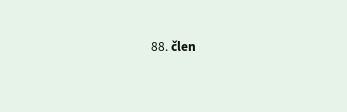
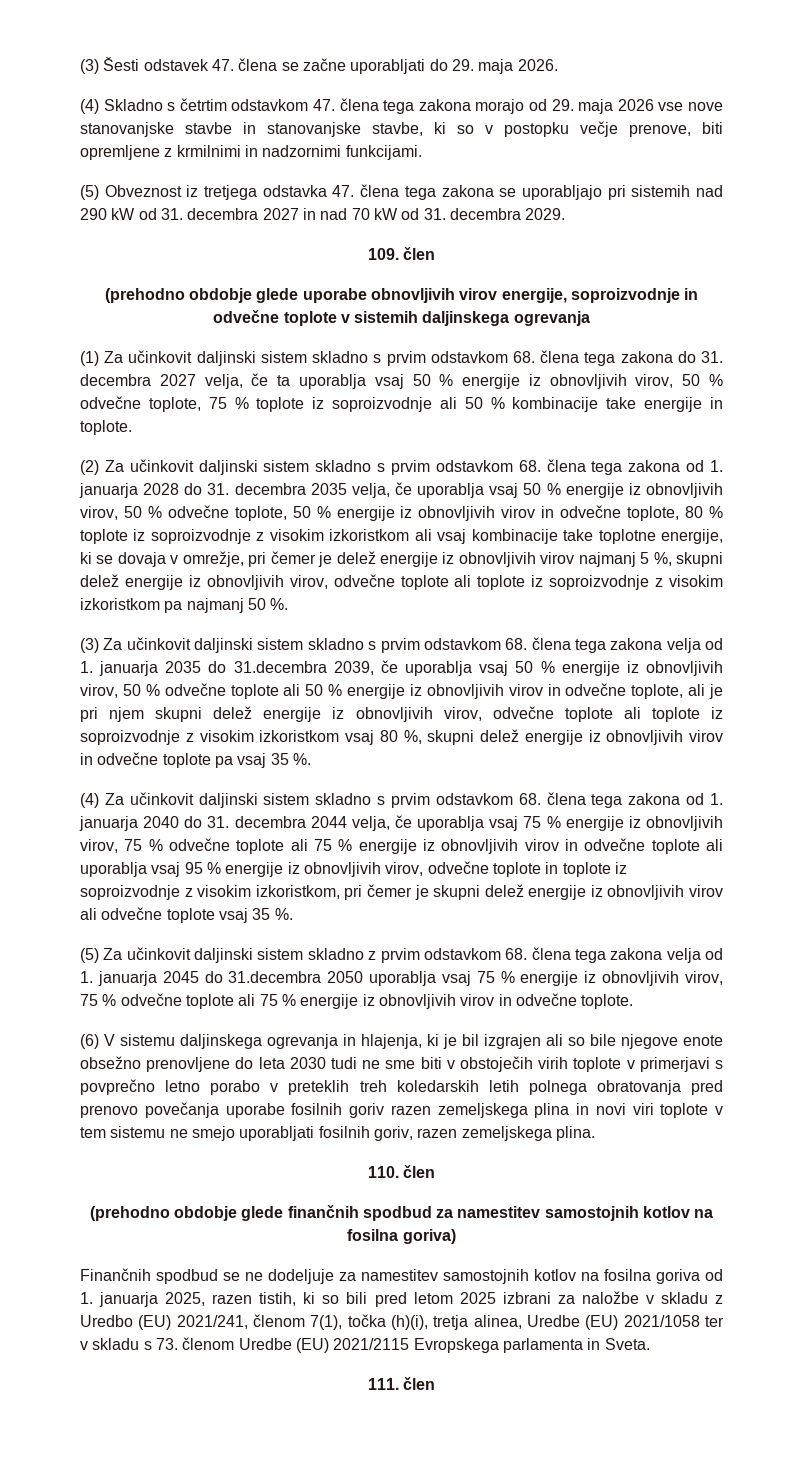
[150,42,168,51] 88. -> [80,57,558,74] [80,98,724,114] [80,121,723,137] [80,145,422,160] [80,184,724,200] [80,208,566,220] [367,247,436,260] [104,288,699,303] [213,310,590,326] [80,350,723,366] [80,373,724,389] [80,396,723,412] [80,420,132,435] [80,459,723,475] [79,482,723,498] [80,505,724,521] [80,529,723,544] [80,551,723,567] [80,574,723,590] [80,598,289,613] [80,637,723,653] [80,660,723,676] [80,683,723,699] [80,706,724,722] [80,729,723,745] [80,752,311,768] [80,792,723,808] [79,815,723,831] [80,838,723,854] [80,861,627,877] [80,884,723,900] [80,907,293,923] [80,947,723,963] [80,971,723,986] [80,993,634,1009] [80,1034,723,1049] [80,1056,723,1072] [80,1079,724,1095] [80,1102,723,1118] [80,1126,595,1141] [367,1165,436,1178] [89,1205,714,1221] [347,1229,456,1244] [80,1268,723,1284] [80,1291,723,1307] [80,1314,724,1330] [80,1337,650,1353] [367,1378,399,1390] (3) Šesti odstavek 47. člena se začne uporabljati do 29. maja 2026. // (4) Skladno s četrtim odstavkom 47. člena tega zakona morajo od 29. maja 2026 vse nove stanovanjske stavbe in stanovanjske stavbe, ki so v postopku večje prenove, biti opremljene z krmilnimi in nadzornimi funkcijami. // (5) Obveznost iz tretjega odstavka 47. člena tega zakona se uporabljajo pri sistemih nad 290 kW od 31. decembra 2027 in nad 70 kW od 31. decembra 2029. // 109. člen // (prehodno obdobje glede uporabe obnovljivih virov energije, soproizvodnje in odvečne toplote v sistemih daljinskega ogrevanja // (1) Za učinkovit daljinski sistem skladno s prvim odstavkom 68. člena tega zakona do 31. decembra 2027 velja, če ta uporablja vsaj 50 % energije iz obnovljivih virov, 50 % odvečne toplote, 75 % toplote iz soproizvodnje ali 50 % kombinacije take energije in toplote. // (2) Za učinkovit daljinski sistem skladno s prvim odstavkom 68. člena tega zakona od 1. januarja 2028 do 31. decembra 2035 velja, če uporablja vsaj 50 % energije iz obnovljivih virov, 50 % odvečne toplote, 50 % energije iz obnovljivih virov in odvečne toplote, 80 % toplote iz soproizvodnje z visokim izkoristkom ali vsaj kombinacije take toplotne energije, ki se dovaja v omrežje, pri čemer je delež energije iz obnovljivih virov najmanj 5 %, skupni delež energije iz obnovljivih virov, odvečne toplote ali toplote iz soproizvodnje z visokim izkoristkom pa najmanj 50 %. // (3) Za učinkovit daljinski sistem skladno s prvim odstavkom 68. člena tega zakona velja od 1. januarja 2035 do 31.decembra 2039, če uporablja vsaj 50 % energije iz obnovljivih virov, 50 % odvečne toplote ali 50 % energije iz obnovljivih virov in odvečne toplote, ali je pri njem skupni delež energije iz obnovljivih virov, odvečne toplote ali toplote iz soproizvodnje z visokim izkoristkom vsaj 80 %, skupni delež energije iz obnovljivih virov in odvečne toplote pa vsaj 35 %. // (4) Za učinkovit daljinski sistem skladno s prvim odstavkom 68. člena tega zakona od 1. januarja 2040 do 31. decembra 2044 velja, če uporablja vsaj 75 % energije iz obnovljivih virov, 75 % odvečne toplote ali 75 % energije iz obnovljivih virov in odvečne toplote ali uporablja vsaj 95 % energije iz obnovljivih virov, odvečne toplote in toplote iz soproizvodnje z visokim izkoristkom, pri čemer je skupni delež energije iz obnovljivih virov ali odvečne toplote vsaj 35 %. // (5) Za učinkovit daljinski sistem skladno z prvim odstavkom 68. člena tega zakona velja od 1. januarja 2045 do 31.decembra 2050 uporablja vsaj 75 % energije iz obnovljivih virov, 75 % odvečne toplote ali 75 % energije iz obnovljivih virov in odvečne toplote. // (6) V sistemu daljinskega ogrevanja in hlajenja, ki je bil izgrajen ali so bile njegove enote obsežno prenovljene do leta 2030 tudi ne sme biti v obstoječih virih toplote v primerjavi s povprečno letno porabo v preteklih treh koledarskih letih polnega obratovanja pred prenovo povečanja uporabe fosilnih goriv razen zemeljskega plina in novi viri toplote v tem sistemu ne smejo uporabljati fosilnih goriv, razen zemeljskega plina. // 110. člen // (prehodno obdobje glede finančnih spodbud za namestitev samostojnih kotlov na fosilna goriva) // Finančnih spodbud se ne dodeljuje za namestitev samostojnih kotlov na fosilna goriva od 1. januarja 2025, razen tistih, ki so bili pred letom 2025 izbrani za naložbe v skladu z Uredbo (EU) 2021/241, členom 7(1), točka (h)(i), tretja alinea, Uredbe (EU) 2021/1058 ter v skladu s 73. členom Uredbe (EU) 2021/2115 Evropskega parlamenta in Sveta. // 111.

